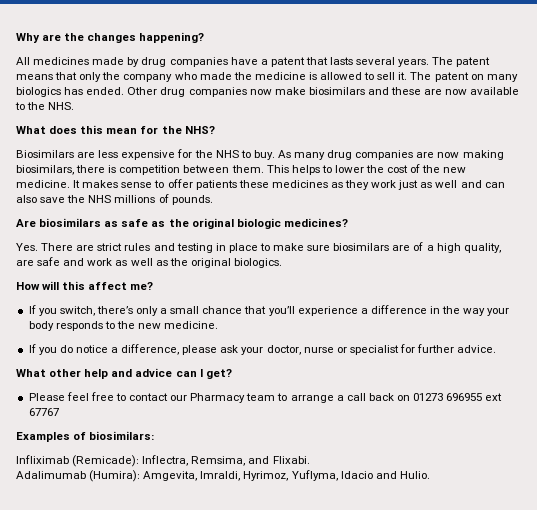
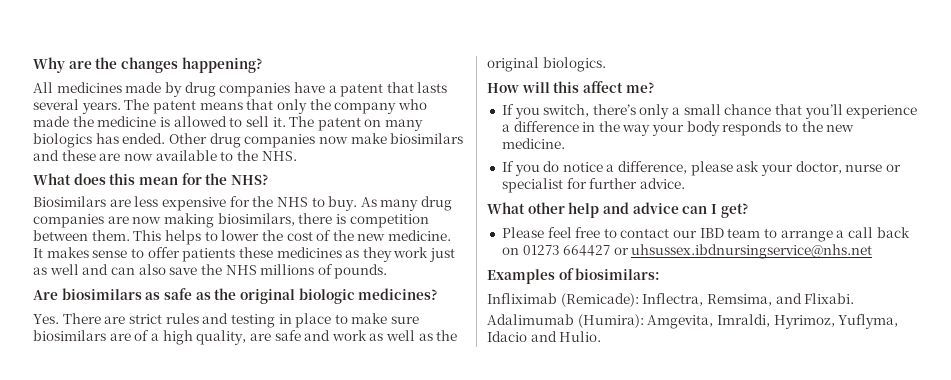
[190,393,246,403] Pharmacy -> [699,228,724,238] IBD
[446,393,503,401] [28,408,59,416] 696955 ext 67767 -> [563,244,873,259] 664427 or uhsussex.ibdnursingservice@nhs.net

